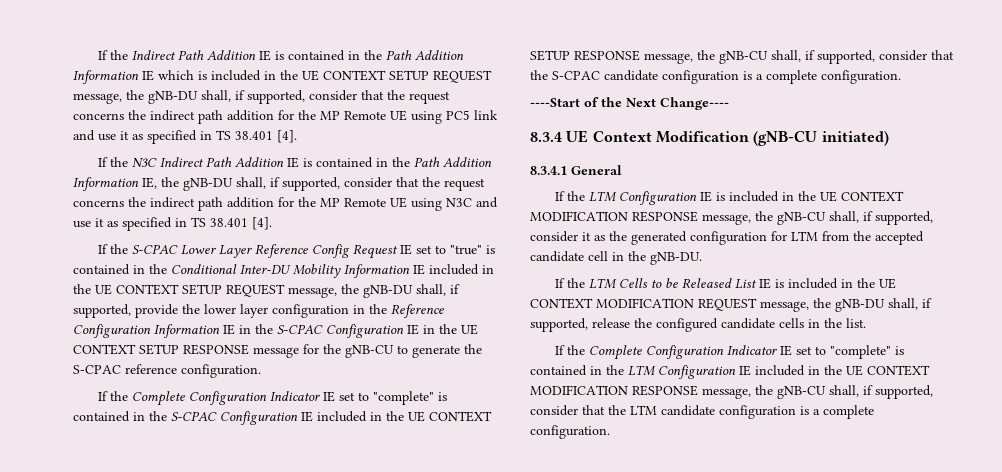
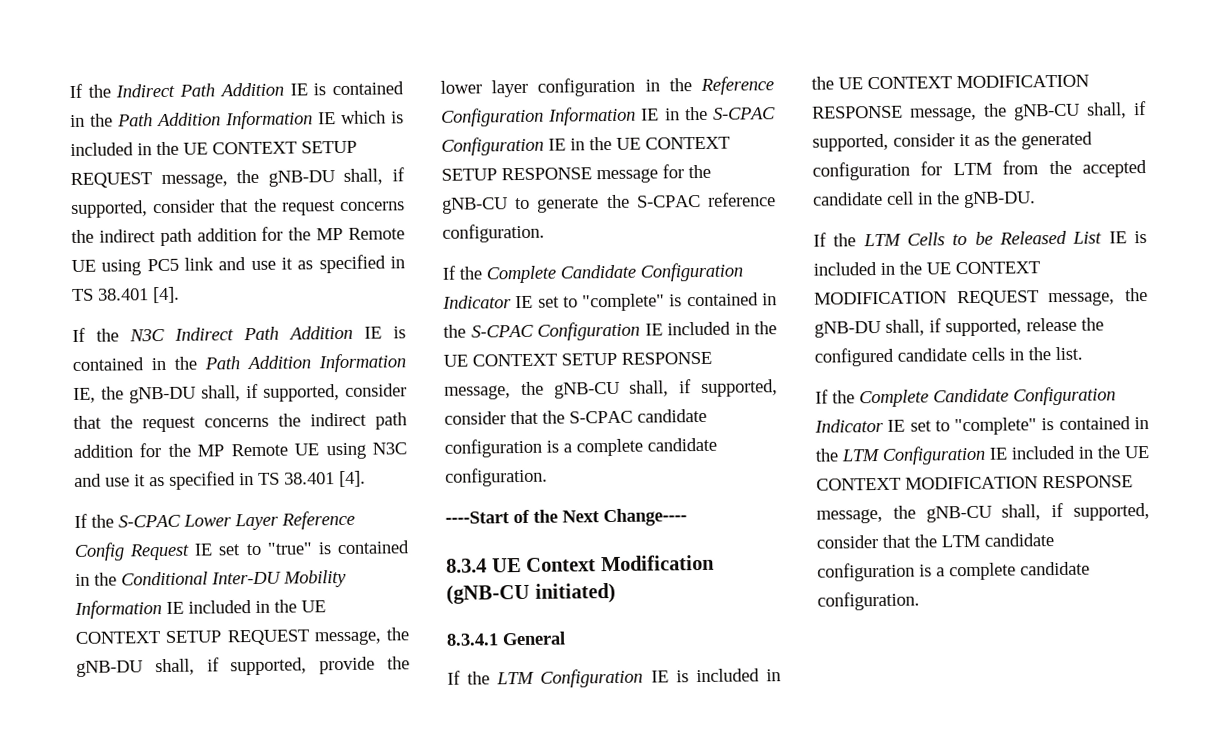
(185, 398) none -> [560,264,636,279] Candidate
(817, 77) none -> [647,437,717,452] candidate
(642, 352) none -> [933,388,1009,403] Candidate
(874, 412) none -> [1020,561,1090,576] candidate

